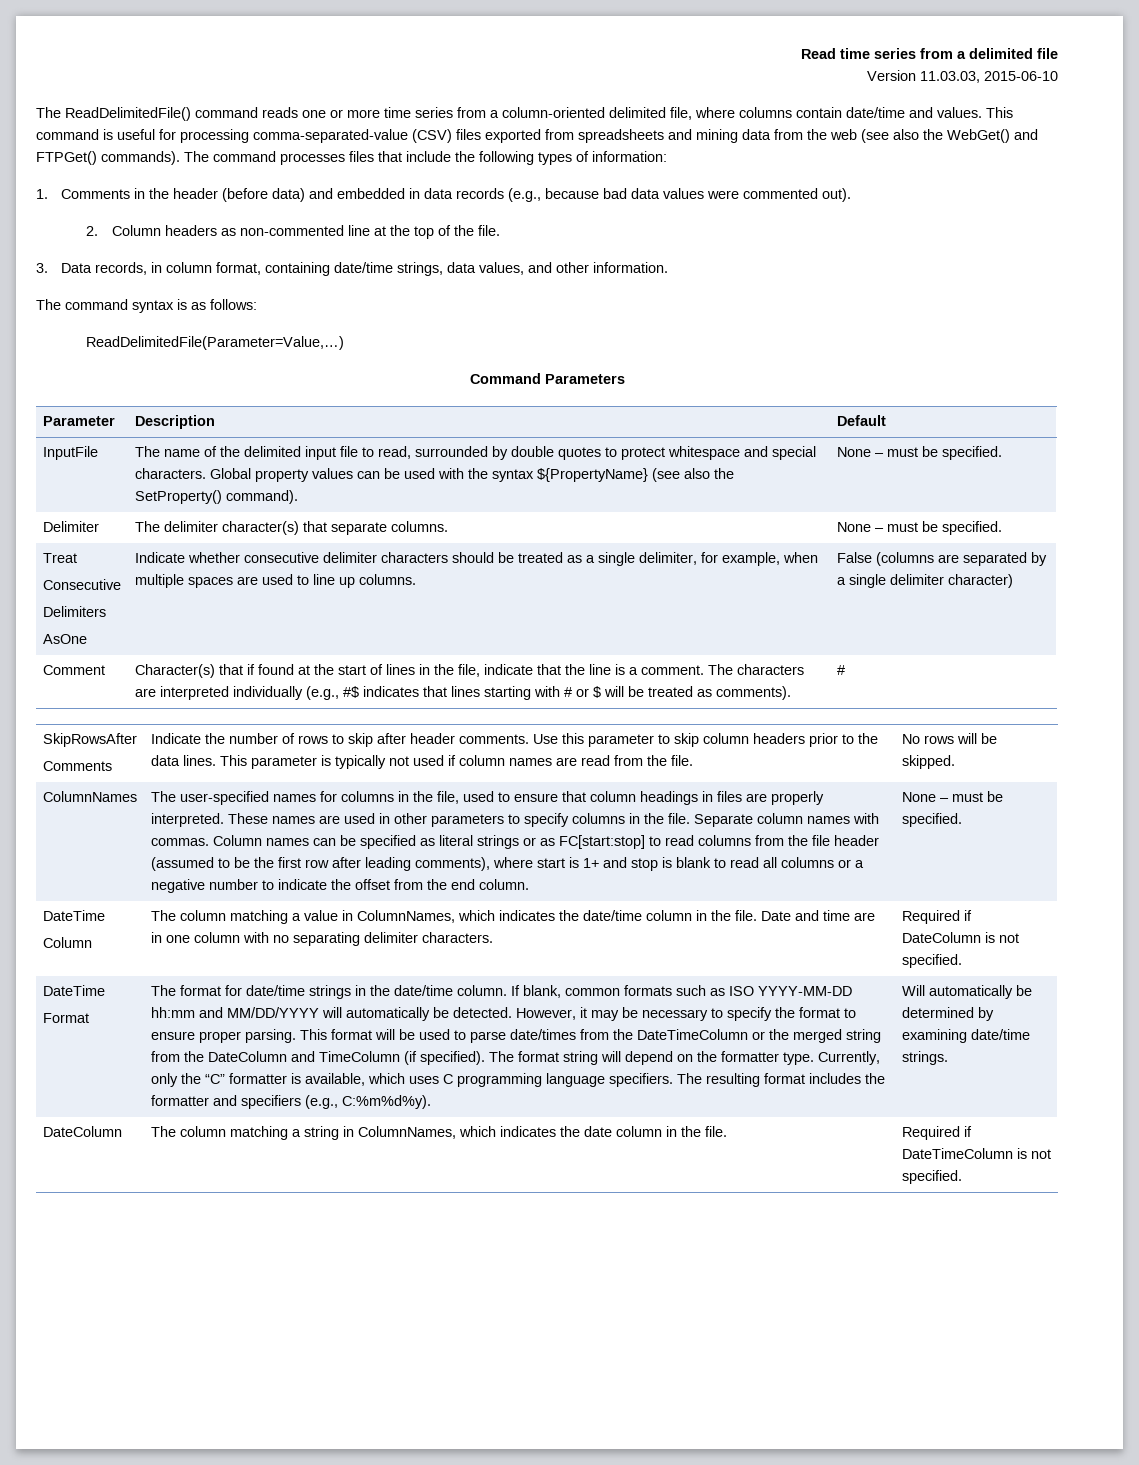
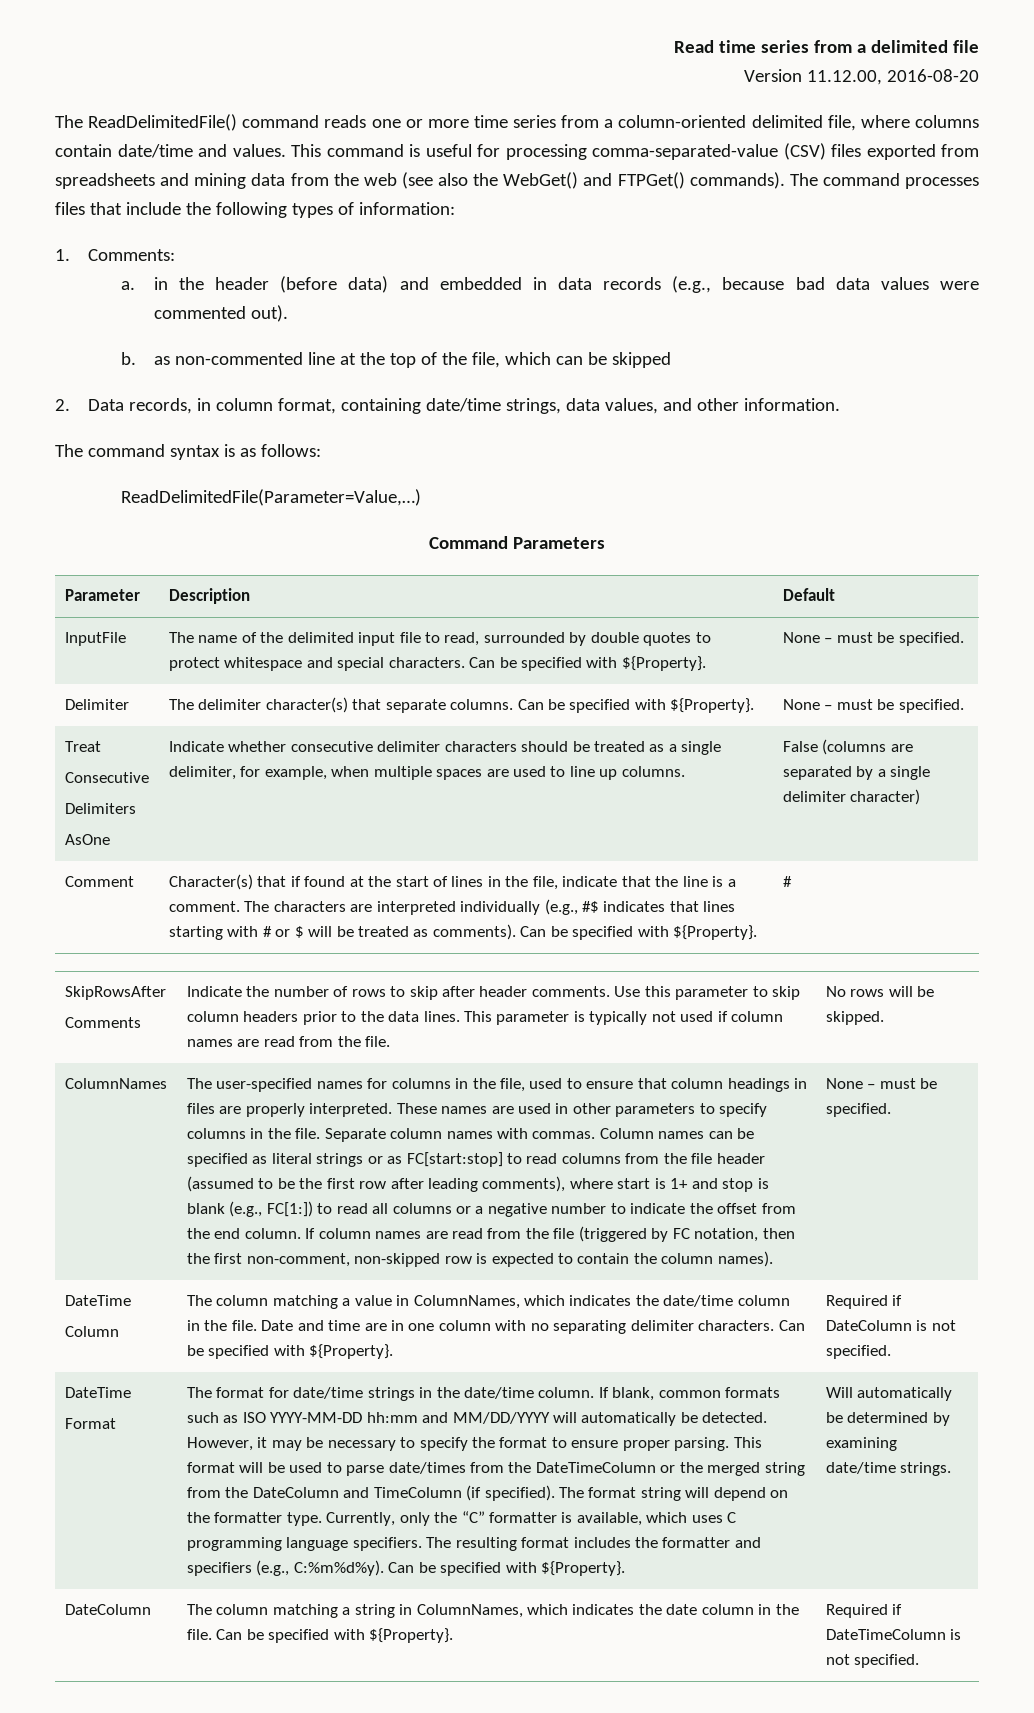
[920,71,1058,83] 11.03.03, 2015-06-10 -> [807,69,979,85] 11.12.00, 2016-08-20
[61,189,131,199] Comments -> [87,249,175,261] [120,281,135,290] Comments: // a.
[86,225,217,236] 2. Column headers -> [120,352,136,365] b.
[477,225,500,236] [36,263,48,273] file. // 3. -> [471,352,671,368] [55,399,70,411] file, which can be skipped // 2.
[209,468,734,482] [134,490,298,504] Global property values can be used with the syntax ${PropertyName} (see also the SetProperty() command). -> [469,656,706,671] Can be specified with ${Property}.
(448, 526) none -> [517,698,755,713] Can be specified with ${Property}.
(791, 693) none -> [520,925,758,940] Can be specified with ${Property}.
(711, 862) none -> [229,1201,313,1217] (e.g., FC[1:])
(529, 884) none -> [305,1226,795,1242] [186,1251,773,1267] If column names are read from the file (triggered by FC notation, then the first non-comment, non-skipped row is expected to contain the column names).
(493, 937) none -> [778,1320,805,1331] [186,1344,394,1359] Can be specified with ${Property}.
(431, 1102) none -> [388,1561,625,1576] Can be specified with ${Property}.
(727, 1131) none -> [216,1628,454,1643] Can be specified with ${Property}.

